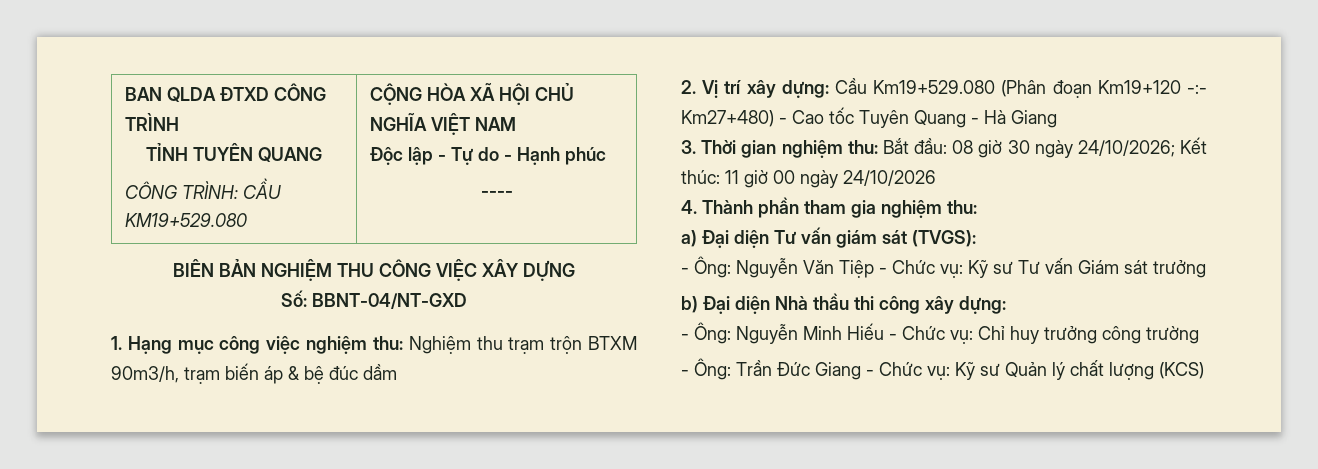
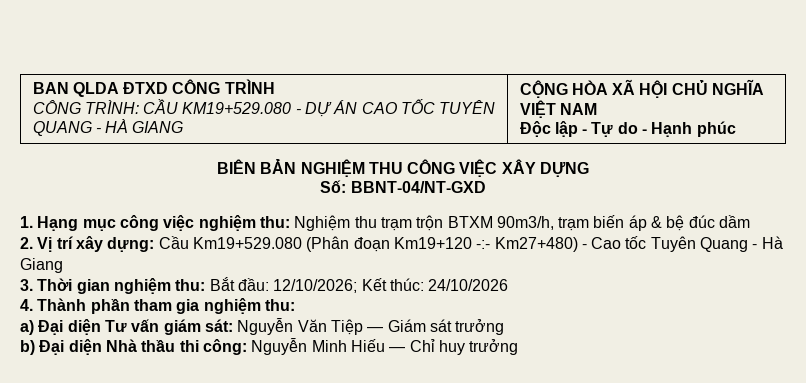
[146,143,322,162] // TỈNH TUYÊN QUANG -> (275, 86) none
(248, 220) none -> [295,99,496,117] [32,119,184,136] - DỰ ÁN CAO TỐC TUYÊN QUANG - HÀ GIANG
[480,191,513,197] // ---- -> (736, 129) none
[952,137,1207,158] [681,170,838,188] 08 giờ 30 ngày 24/10/2026; Kết thúc: 11 giờ 00 ngày -> [273,278,424,293] 12/10/2026; Kết thúc:
[882,230,976,247] [681,256,1073,278] sát (TVGS): // - Ông: Nguyễn Văn Tiệp - Chức vụ: Kỹ sư Tư vấn -> [204,318,384,335] sát: Nguyễn Văn Tiệp —
[879,296,1006,314] [681,322,1199,344] [681,358,1204,380] công xây dựng: // - Ông: Nguyễn Minh Hiếu - Chức vụ: Chỉ huy trưởng công trường // - Ông: Trần Đức Giang - Chức vụ: Kỹ sư Quản lý chất lượng (KCS) -> [202,338,519,355] công: Nguyễn Minh Hiếu — Chỉ huy trưởng

